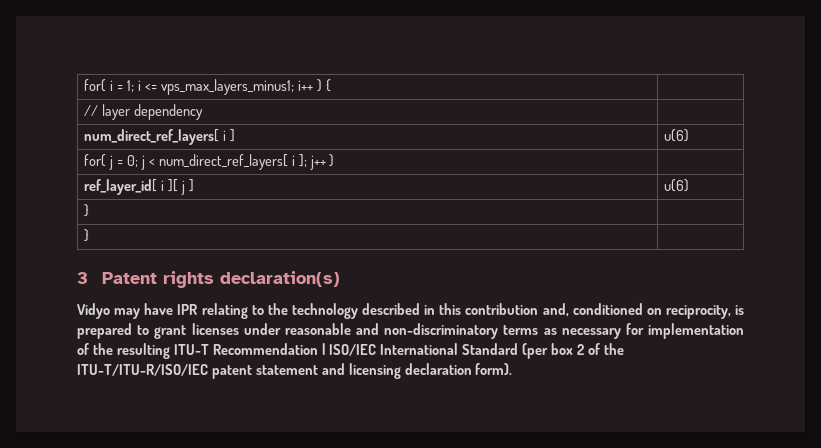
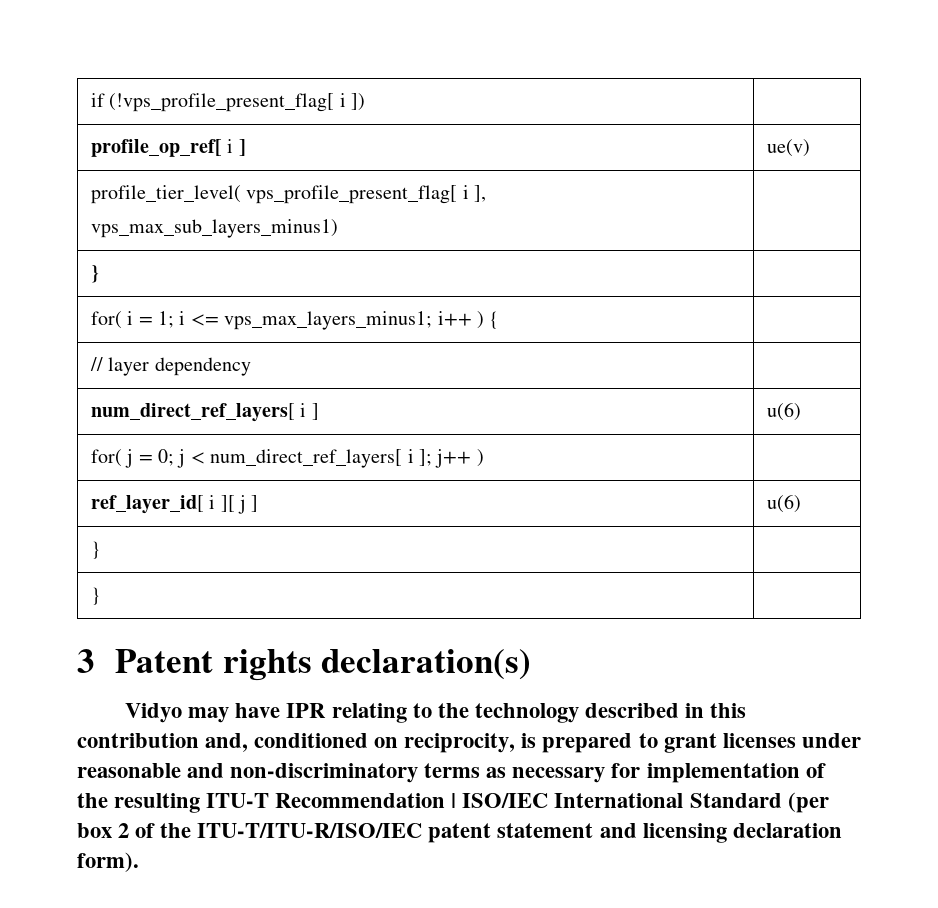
(84, 85) none -> [90,93,365,112] [90,139,246,157] [766,139,810,157] [90,185,486,204] [90,219,338,238] [90,265,99,283] if (!vps_profile_present_flag[ i ]) | // profile_op_ref[ i ] | ue(v) // profile_tier_level( vps_profile_present_flag[ i ], // vps_max_sub_layers_minus1) | // } | //

